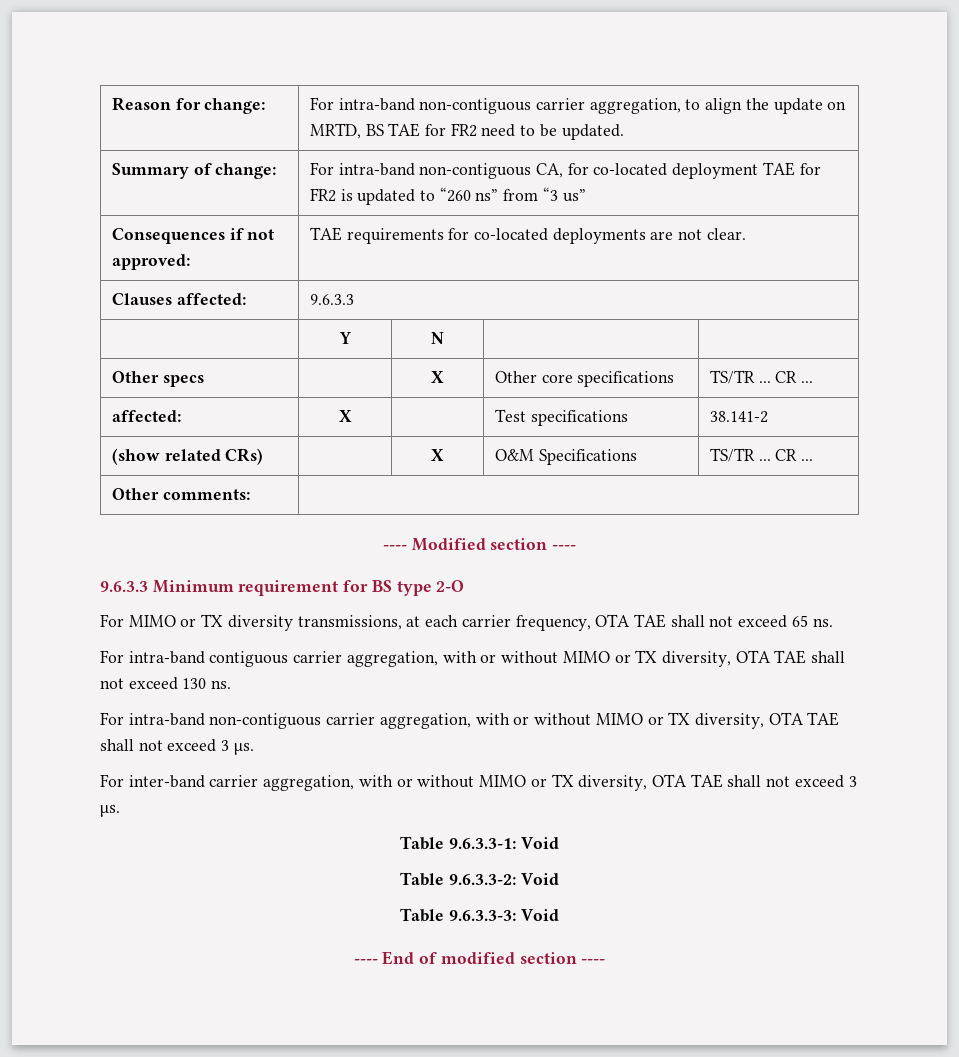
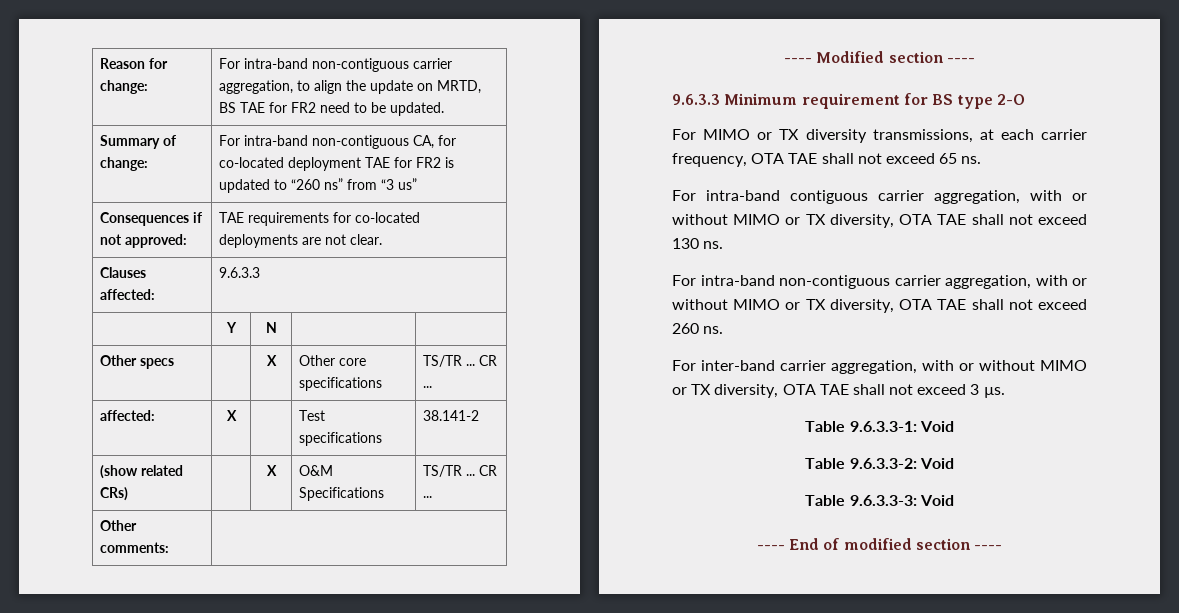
[221,740,254,755] 3 µs. -> [672,323,724,334] 260 ns.

